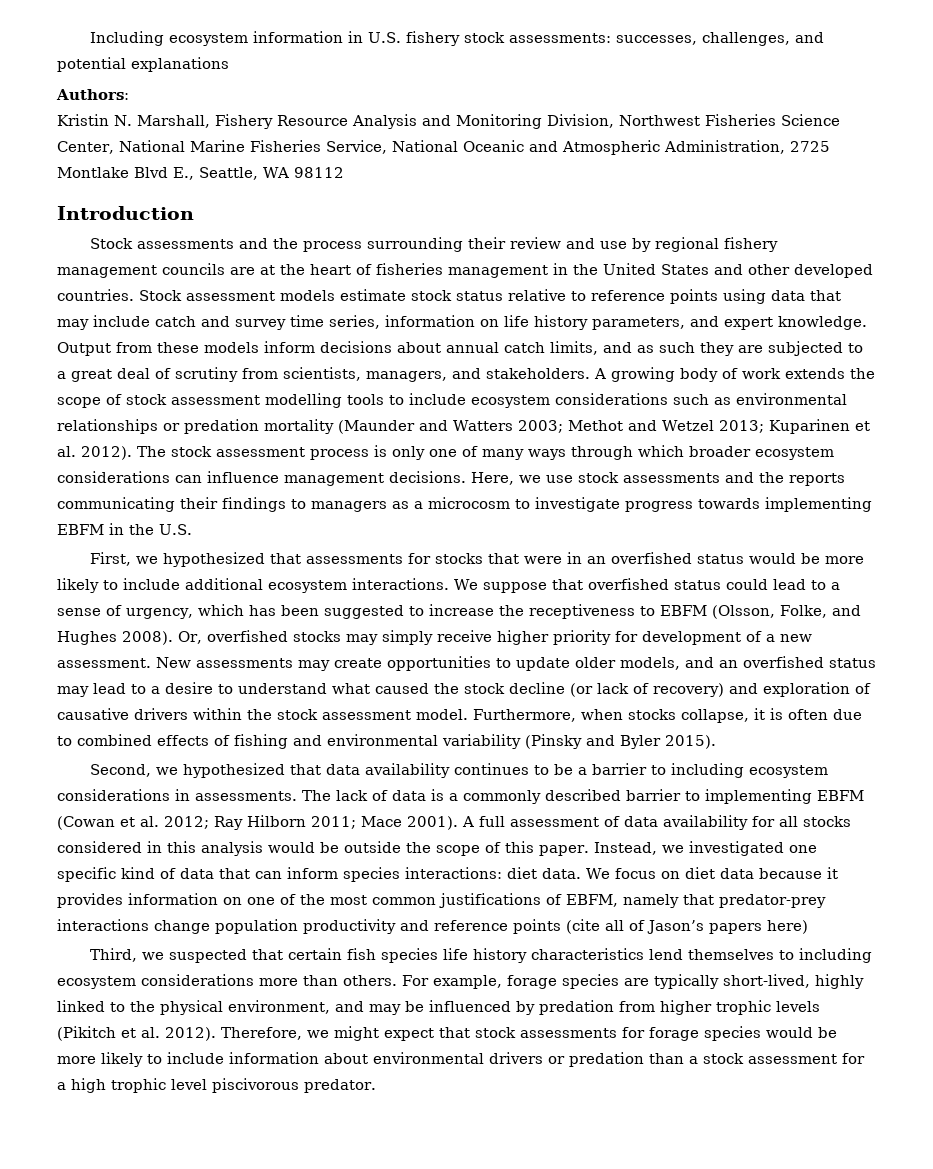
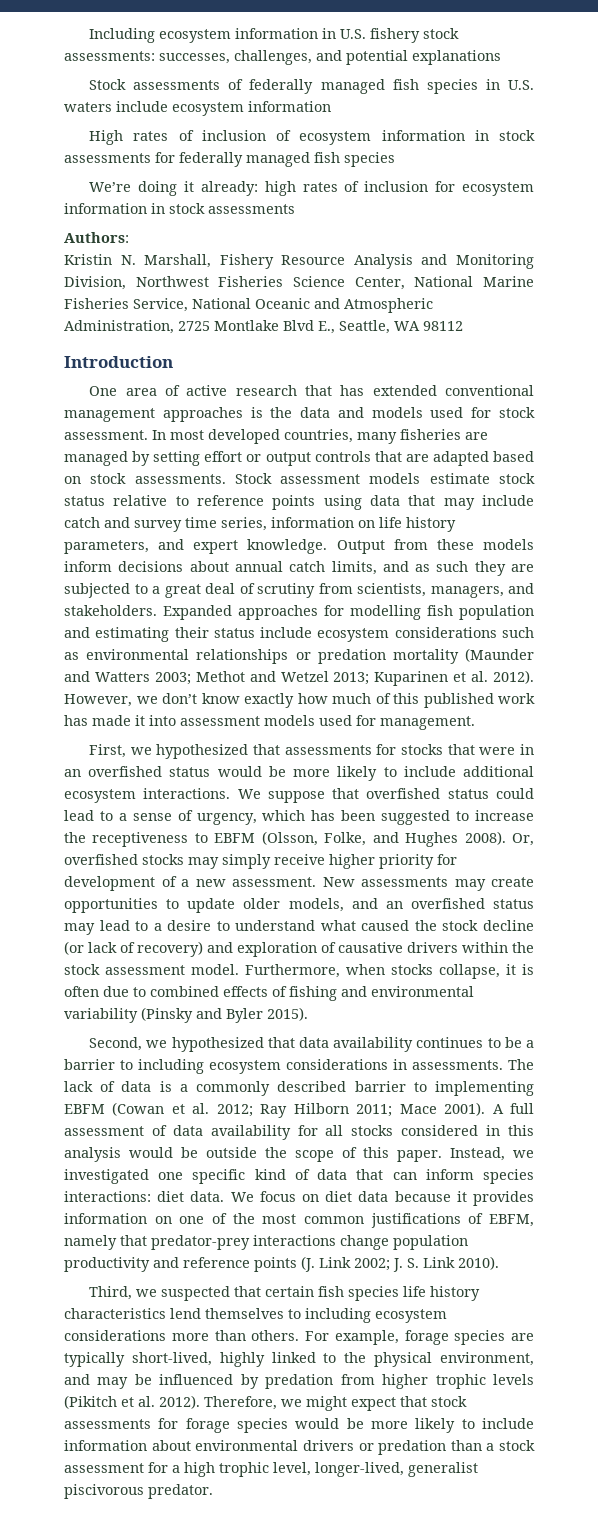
(229, 64) none -> [89,79,534,94] [64,101,331,116] [89,130,535,145] [64,152,395,167] [89,181,534,196] [64,203,295,214] // Stock assessments of federally managed fish species in U.S. waters include ecosystem information // High rates of inclusion of ecosystem information in stock assessments for federally managed fish species // We’re doing it already: high rates of inclusion for ecosystem information in stock assessments
[89,237,778,252] [57,263,873,278] [57,289,134,301] Stock assessments and the process surrounding their review and use by regional fishery management councils are at the heart of fisheries management in the United States and other developed countries. -> [89,385,534,396] [64,407,535,422] [64,429,488,444] [64,451,534,466] [64,473,226,484] One area of active research that has extended conventional management approaches is the data and models used for stock assessment. In most developed countries, many fisheries are managed by setting effort or output controls that are adapted based on stock assessments.
[594,367,875,382] [57,393,404,408] A growing body of work extends the scope of stock assessment modelling tools to -> [163,605,534,620] [64,627,255,642] Expanded approaches for modelling fish population and estimating their status
[137,445,834,460] [57,471,845,486] [57,497,872,512] [57,523,192,535] The stock assessment process is only one of many ways through which broader ecosystem considerations can influence management decisions. Here, we use stock assessments and the reports communicating their findings to managers as a microcosm to investigate progress towards implementing EBFM in the U.S. -> [64,693,535,708] [64,715,475,730] However, we don’t know exactly how much of this published work has made it into assessment models used for management.
[566,919,808,934] (cite all of Jason’s papers here) -> [301,1256,499,1272] (J. Link 2002; J. S. Link 2010).
[171,1079,207,1090] level -> [273,1462,478,1477] level, longer-lived, generalist

